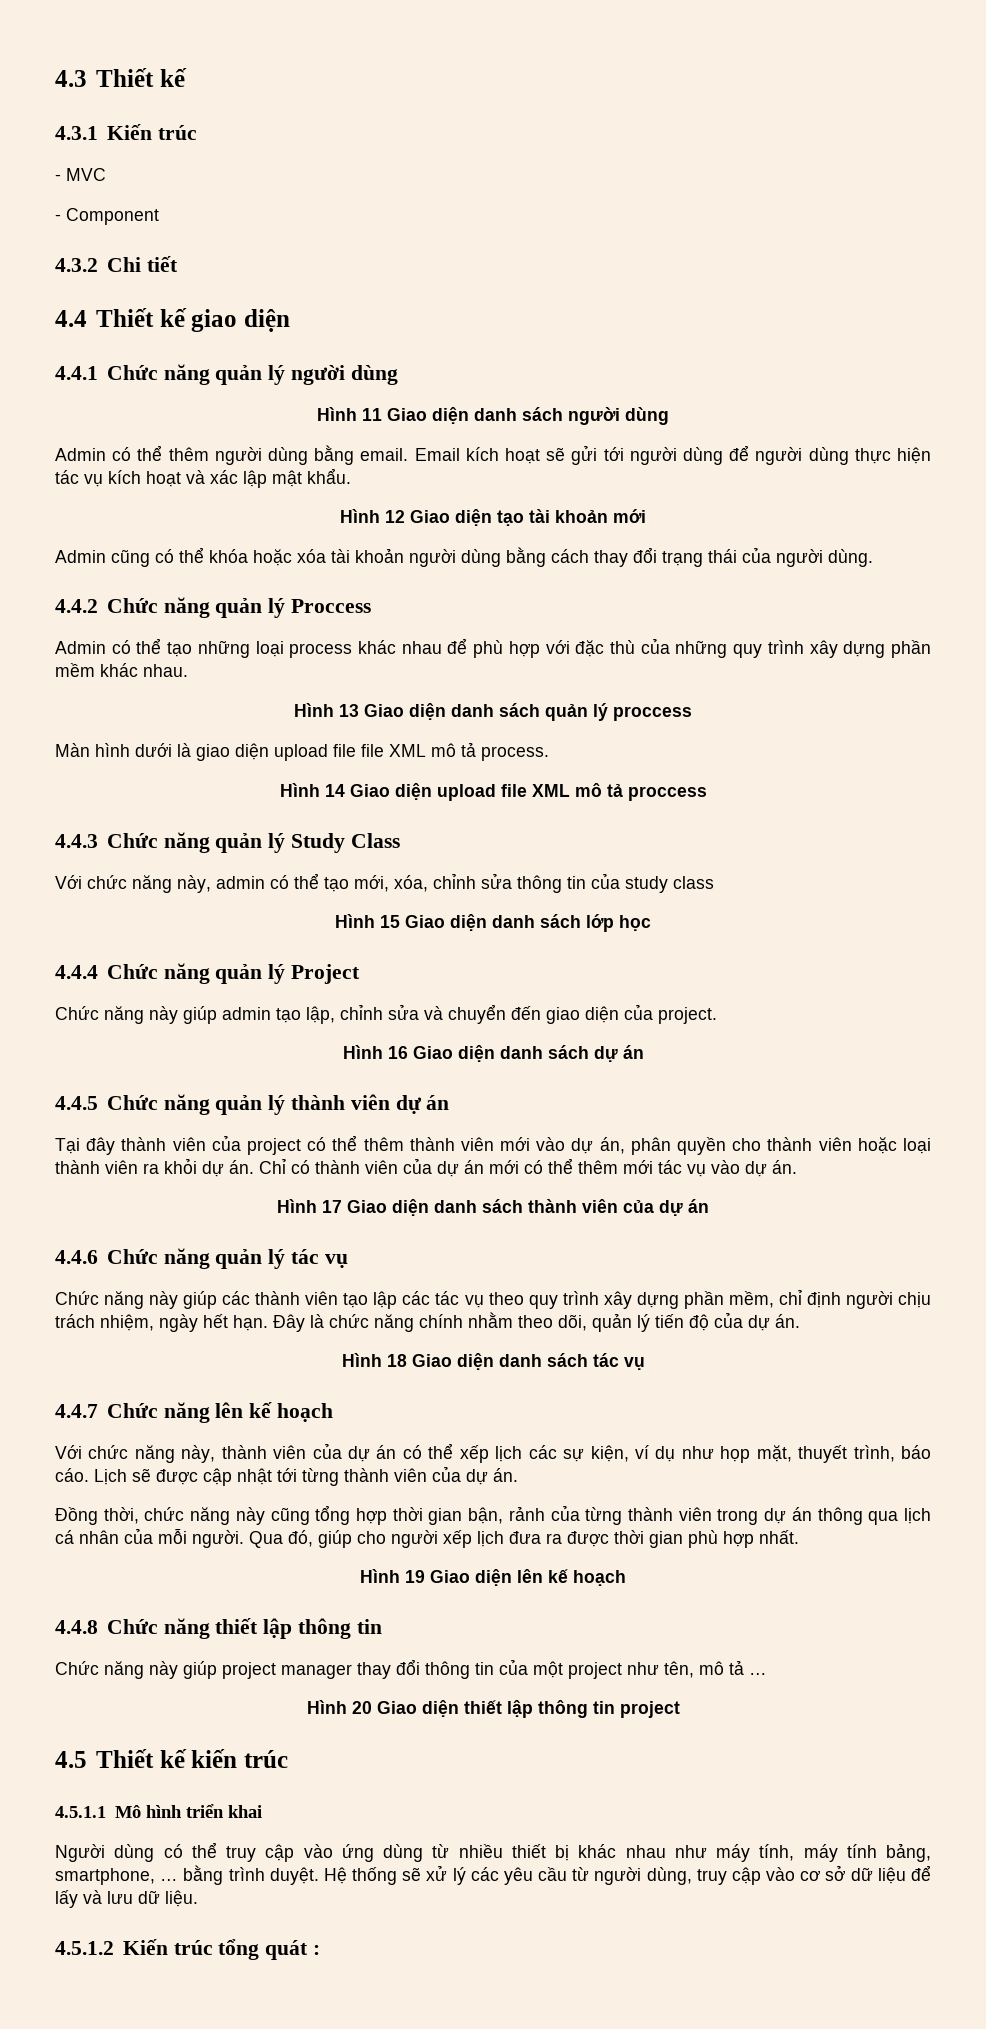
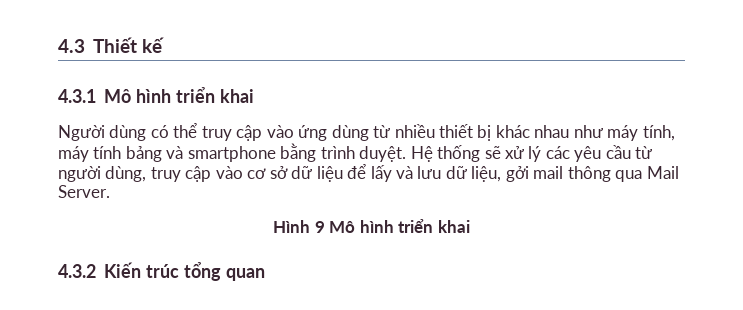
[106,124,197,140] [55,168,106,181] [55,208,159,225] [55,256,178,272] [55,308,290,332] [55,364,398,385] [317,407,669,425] [55,445,932,465] [55,468,351,488] [340,509,646,526] [55,547,873,567] [55,597,371,618] [55,638,931,658] [55,663,188,677] [294,703,692,721] [55,742,549,761] [279,783,707,801] [55,832,400,853] [55,873,714,893] [335,914,651,932] [55,963,360,984] [55,1004,717,1024] [342,1045,644,1062] [55,1094,450,1115] [55,1135,931,1155] [55,1158,797,1177] [277,1199,709,1216] [55,1248,348,1269] [55,1289,931,1309] [55,1312,800,1332] [341,1353,645,1370] [55,1402,333,1423] [55,1443,931,1463] [55,1466,518,1486] [55,1505,931,1525] [55,1528,799,1548] [360,1569,626,1586] [55,1618,382,1639] [55,1659,767,1679] [306,1700,680,1718] [55,1749,288,1768] [55,1806,106,1818] Kiến trúc // - MVC // - Component // 4.3.2 Chi tiết // 4.4 Thiết kế giao diện // 4.4.1 Chức năng quản lý người dùng // Hình 11 Giao diện danh sách người dùng // Admin có thể thêm người dùng bằng email. Email kích hoạt sẽ gửi tới người dùng để người dùng thực hiện tác vụ kích hoạt và xác lập mật khẩu. // Hình 12 Giao diện tạo tài khoản mới // Admin cũng có thể khóa hoặc xóa tài khoản người dùng bằng cách thay đổi trạng thái của người dùng. // 4.4.2 Chức năng quản lý Proccess // Admin có thể tạo những loại process khác nhau để phù hợp với đặc thù của những quy trình xây dựng phần mềm khác nhau. // Hình 13 Giao diện danh sách quản lý proccess // Màn hình dưới là giao diện upload file file XML mô tả process. // Hình 14 Giao diện upload file XML mô tả proccess // 4.4.3 Chức năng quản lý Study Class // Với chức năng này, admin có thể tạo mới, xóa, chỉnh sửa thông tin của study class // Hình 15 Giao diện danh sách lớp học // 4.4.4 Chức năng quản lý Project // Chức năng này giúp admin tạo lập, chỉnh sửa và chuyển đến giao diện của project. // Hình 16 Giao diện danh sách dự án // 4.4.5 Chức năng quản lý thành viên dự án // Tại đây thành viên của project có thể thêm thành viên mới vào dự án, phân quyền cho thành viên hoặc loại thành viên ra khỏi dự án. Chỉ có thành viên của dự án mới có thể thêm mới tác vụ vào dự án. // Hình 17 Giao diện danh sách thành viên của dự án // 4.4.6 Chức năng quản lý tác vụ // Chức năng này giúp các thành viên tạo lập các tác vụ theo quy trình xây dựng phần mềm, chỉ định người chịu trách nhiệm, ngày hết hạn. Đây là chức năng chính nhằm theo dõi, quản lý tiến độ của dự án. // Hình 18 Giao diện danh sách tác vụ // 4.4.7 Chức năng lên kế hoạch // Với chức năng này, thành viên của dự án có thể xếp lịch các sự kiện, ví dụ như họp mặt, thuyết trình, báo cáo. Lịch sẽ được cập nhật tới từng thành viên của dự án. // Đồng thời, chức năng này cũng tổng hợp thời gian bận, rảnh của từng thành viên trong dự án thông qua lịch cá nhân của mỗi người. Qua đó, giúp cho người xếp lịch đưa ra được thời gian phù hợp nhất. // Hình 19 Giao diện lên kế hoạch // 4.4.8 Chức năng thiết lập thông tin // Chức năng này giúp project manager thay đổi thông tin của một project như tên, mô tả … // Hình 20 Giao diện thiết lập thông tin project // 4.5 Thiết kế kiến trúc // 4.5.1.1 -> (96, 96) none
[886,1843,931,1862] [55,1868,179,1885] bảng, smartphone, … -> [125,146,276,162] bảng và smartphone
[165,1890,198,1907] [55,1941,114,1955] liệu. // 4.5.1.2 -> [471,166,679,182] [58,185,110,198] [273,219,470,233] [58,264,96,278] liệu, gởi mail thông qua Mail Server. // Hình 9 Mô hình triển khai // 4.3.2
[265,1940,320,1960] quát : -> [225,268,265,281] quan

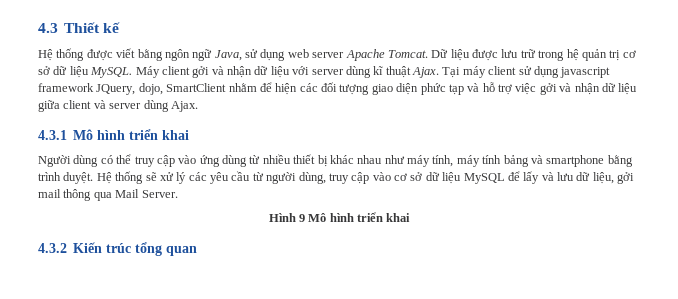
(165, 45) none -> [38,48,636,61] [38,66,611,78] [38,82,638,95] [38,100,198,112] // Hệ thống được viết bằng ngôn ngữ Java, sử dụng web server Apache Tomcat. Dữ liệu được lưu trữ trong hệ quản trị cơ sở dữ liệu MySQL. Máy client gởi và nhận dữ liệu với server dùng kĩ thuật Ajax. Tại máy client sử dụng javascript framework JQuery, dojo, SmartClient nhằm để hiện các đối tượng giao diện phức tạp và hỗ trợ việc gởi và nhận dữ liệu giữa client và server dùng Ajax.
(343, 174) none -> [463,173,505,184] MySQL

